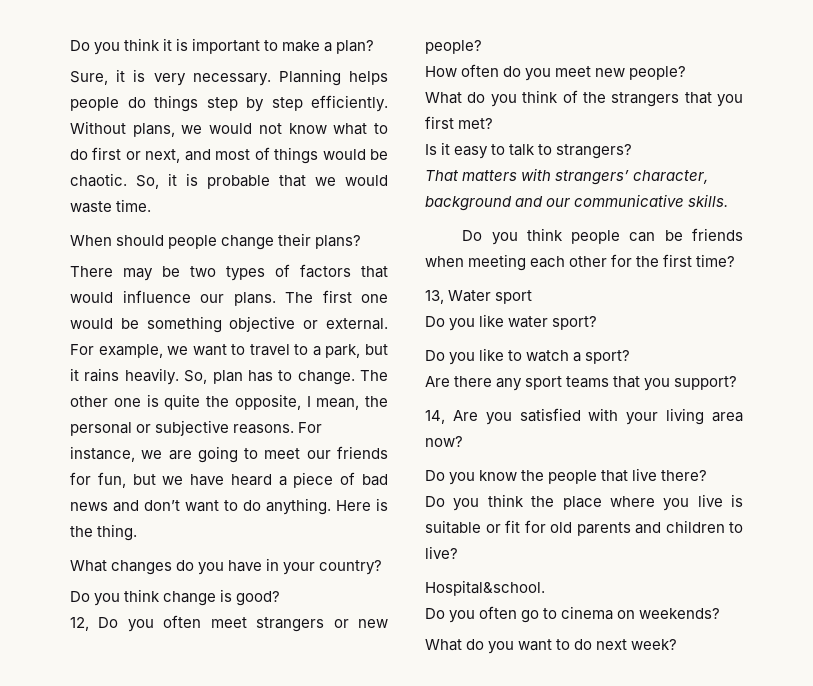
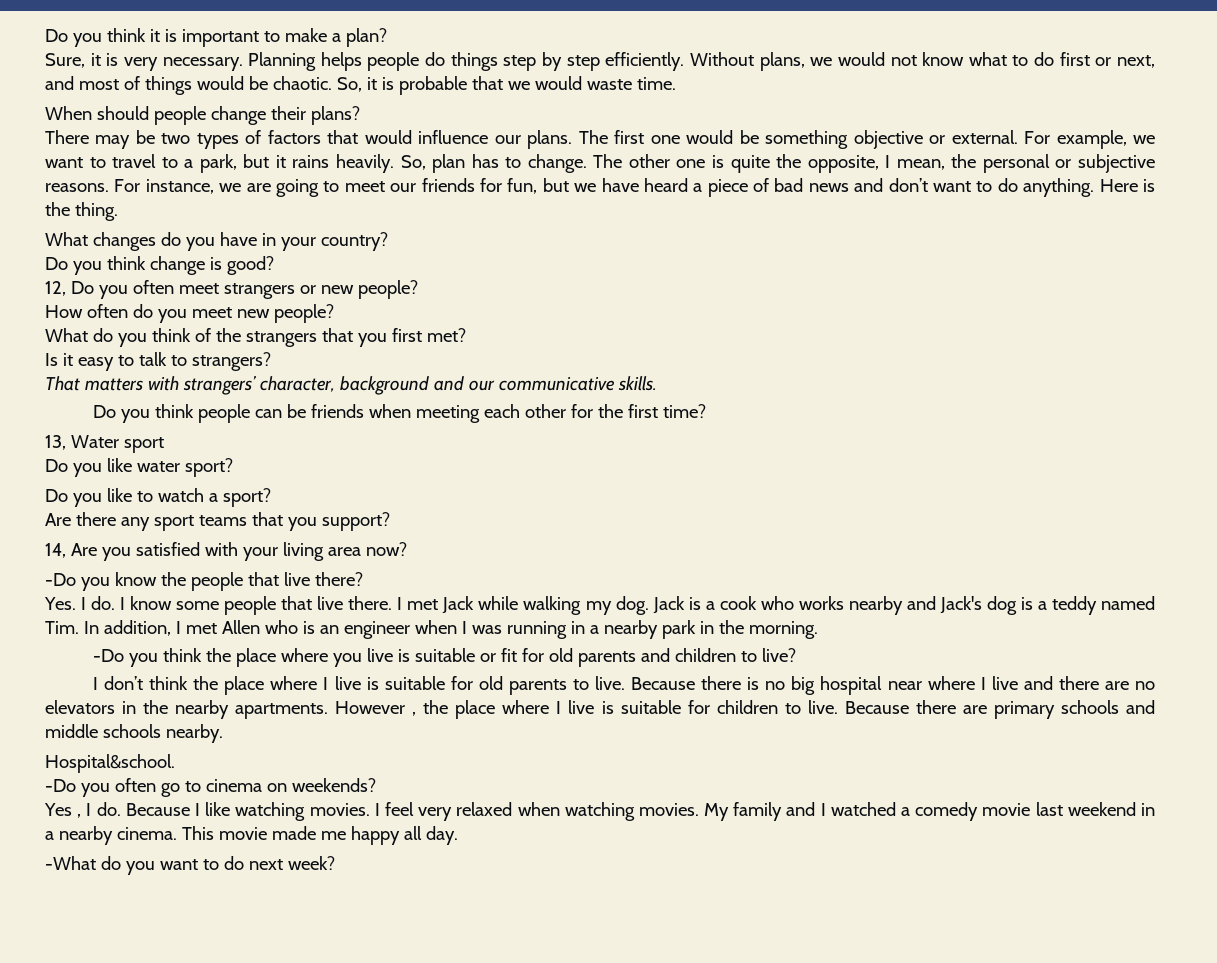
[425,470,445,481] Do -> [45,573,76,586] -Do
[425,496,445,507] Do -> [44,596,1155,615] [45,620,818,639] [93,649,125,662] Yes. I do. I know some people that live there. I met Jack while walking my dog. Jack is a cook who works nearby and Jack's dog is a teddy named Tim. In addition, I met Allen who is an engineer when I was running in a nearby park in the morning. // -Do
(458, 552) none -> [93,676,1156,695] [45,700,1156,719] [45,724,223,743] // I don’t think the place where I live is suitable for old parents to live. Because there is no big hospital near where I live and there are no elevators in the nearby apartments. However , the place where I live is suitable for children to live. Because there are primary schools and middle schools nearby.
[425,608,445,619] Do -> [45,779,76,792] -Do
[425,639,462,651] What -> [44,802,1156,821] [45,826,458,845] [45,856,96,870] Yes , I do. Because I like watching movies. I feel very relaxed when watching movies. My family and I watched a comedy movie last weekend in a nearby cinema. This movie made me happy all day. // -What

